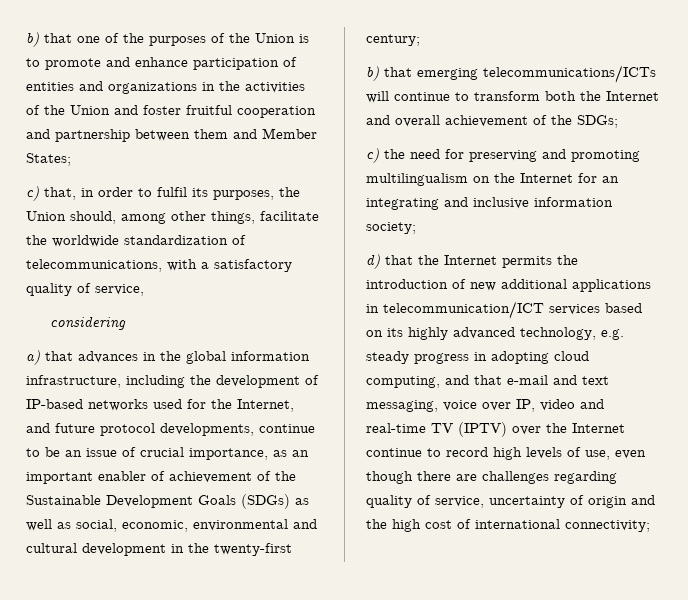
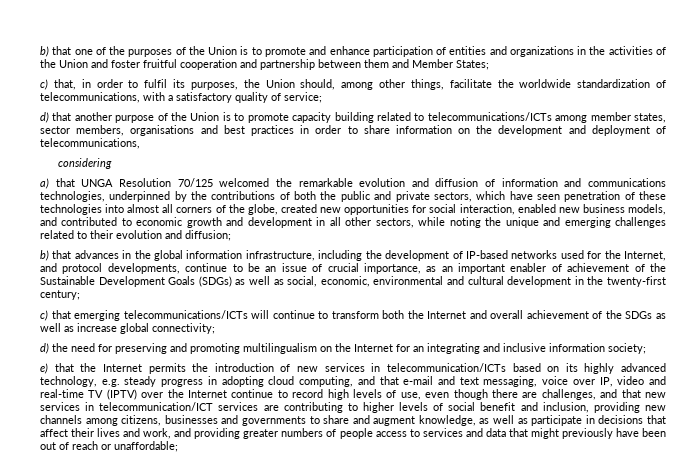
[95,284,144,296] [49,316,126,330] [26,350,40,365] service, // considering // a) -> [284,92,322,103] [40,112,666,123] [40,125,666,136] [40,138,140,149] [58,158,113,169] [40,178,666,189] [40,191,667,202] [40,204,667,215] [40,217,667,228] [40,230,231,241] [40,250,49,261] service; // d) that another purpose of the Union is to promote capacity building related to telecommunications/ICTs among member states, sector members, organisations and best practices in order to share information on the development and deployment of telecommunications, // considering // a) that UNGA Resolution 70/125 welcomed the remarkable evolution and diffusion of information and communications technologies, underpinned by the contributions of both the public and private sectors, which have seen penetration of these technologies into almost all corners of the globe, created new opportunities for social interaction, enabled new business models, and contributed to economic growth and development in all other sectors, while noting the unique and emerging challenges related to their evolution and diffusion; // b)
[55,423,95,433] future -> (57, 267) none
[366,66,379,81] b) -> [40,310,48,321] c)
[577,115,618,128] [366,148,379,163] SDGs; // c) -> [625,311,666,319] [40,323,215,334] [40,343,49,354] SDGs as well as increase global connectivity; // d)
[366,254,380,269] d) -> [40,363,48,374] e)
[501,279,651,292] [366,301,600,319] additional applications in telecommunication/ICT services -> [324,363,506,372] services in telecommunication/ICTs
[482,471,617,484] [366,495,655,508] [366,519,650,532] challenges regarding quality of service, uncertainty of origin and the high cost of international connectivity; -> [541,389,666,400] [40,402,666,413] [40,415,666,426] [40,428,666,439] [40,441,178,452] challenges, and that new services in telecommunication/ICT services are contributing to higher levels of social benefit and inclusion, providing new channels among citizens, businesses and governments to share and augment knowledge, as well as participate in decisions that affect their lives and work, and providing greater numbers of people access to services and data that might previously have been out of reach or unaffordable;

